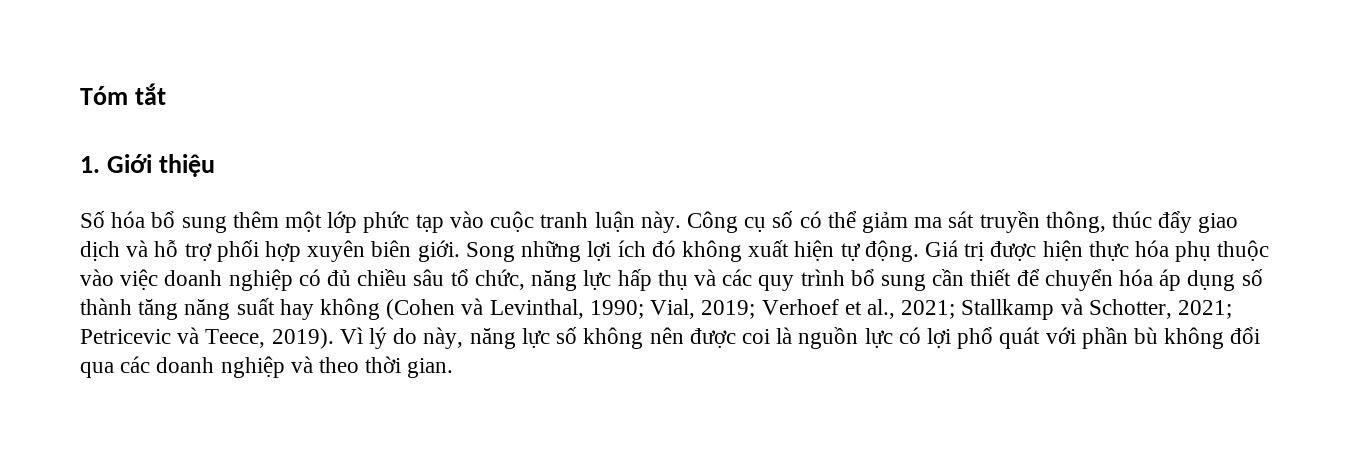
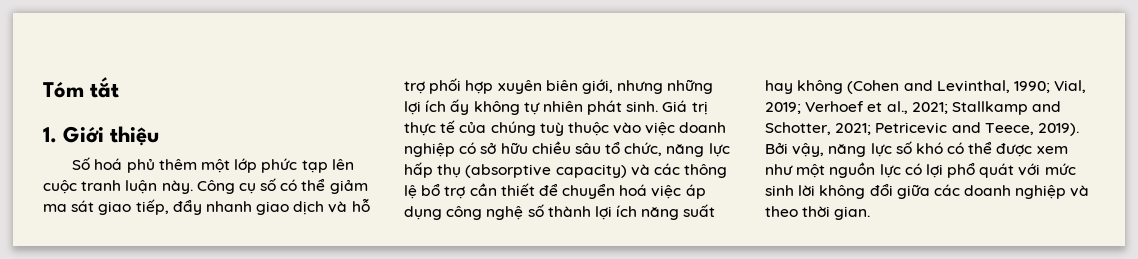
[111,211,227,233] hóa bổ sung -> [94,158,155,173] hoá phủ
[449,211,484,228] vào -> [331,159,354,170] lên
[979,211,1193,233] truyền thông, thúc đẩy -> [98,199,252,215] giao tiếp, đẩy nhanh
[417,240,515,262] giới. Song -> [581,79,664,94] giới, nhưng
[651,240,1212,262] đó không xuất hiện tự động. Giá trị được hiện thực hóa phụ -> [450,99,708,115] [404,120,564,136] ấy không tự nhiên phát sinh. Giá trị thực tế của chúng tuỳ
[327,270,352,286] đủ -> [480,142,528,154] sở hữu
[693,269,1263,291] [80,298,179,320] và các quy trình bổ sung cần thiết để chuyển hóa áp dụng số thành tăng -> [465,163,728,178] [404,183,706,199] [404,204,638,220] (absorptive capacity) và các thông lệ bổ trợ cần thiết để chuyển hoá việc áp dụng công nghệ số thành lợi ích
[461,298,484,315] và -> [903,80,933,91] and
[1060,298,1083,315] và -> [1032,101,1062,112] and
[177,327,200,344] và -> [951,122,981,133] and
[339,327,793,349] Vì lý do này, năng lực số không nên được coi là -> [765,141,1068,157] [765,164,826,178] Bởi vậy, năng lực số khó có thể được xem như một
[1081,327,1159,349] phần bù -> [1044,163,1076,175] [765,185,816,196] mức sinh lời
[80,362,114,378] qua -> [896,184,930,199] giữa

